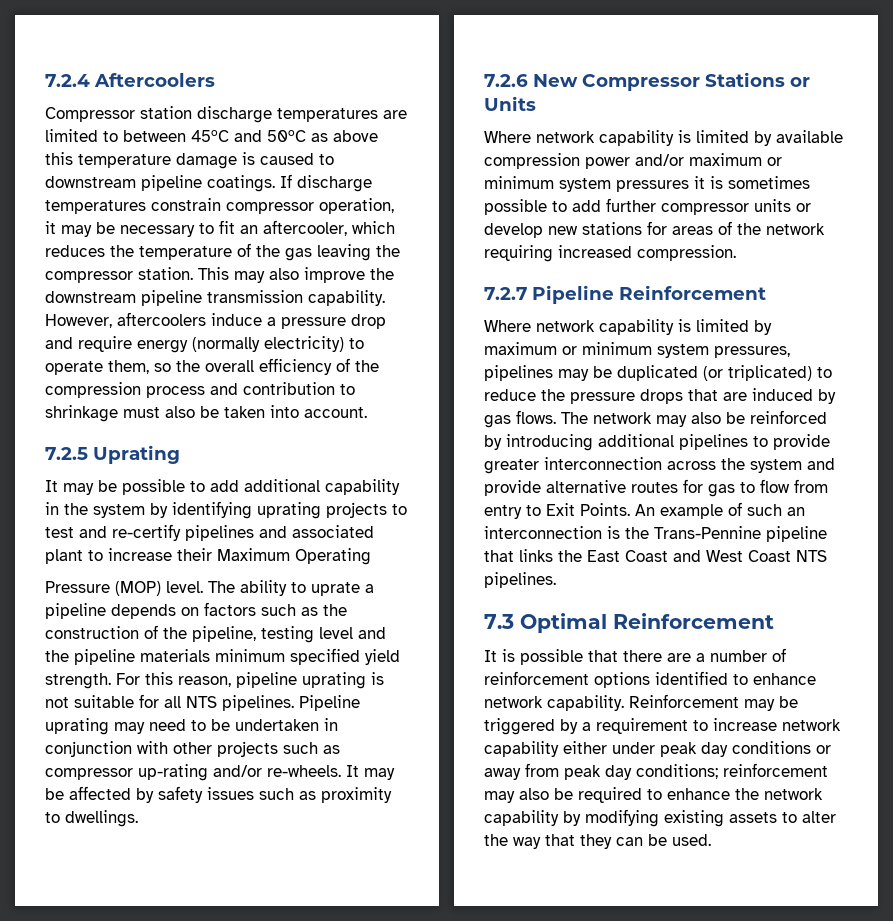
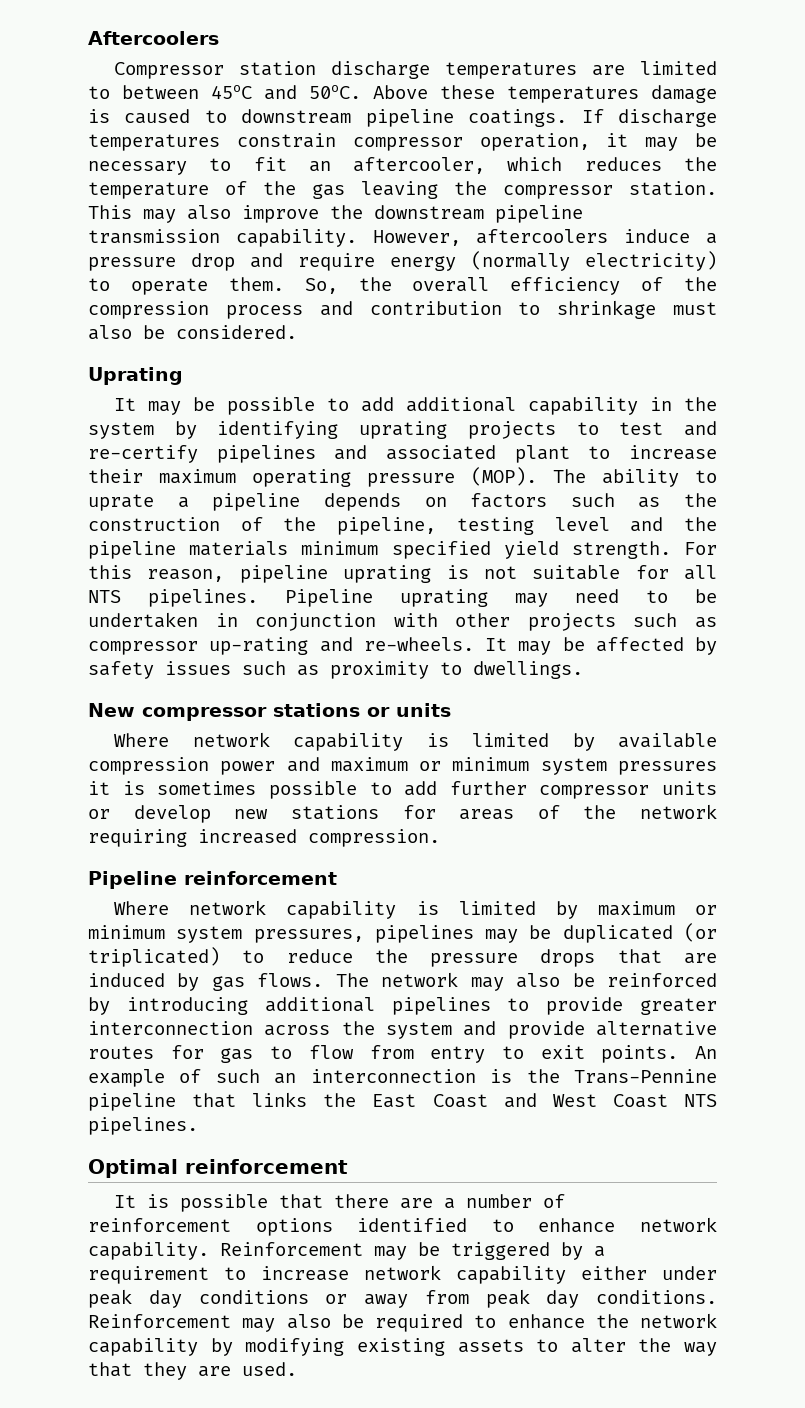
[45,74,90,87] 7.2.4 -> (88, 38) none
[267,130,378,142] [45,152,171,168] 50oC as above this temperature -> [309,85,639,103] 50oC. Above these temperatures
[108,360,171,374] them, so -> [228,277,338,294] them. So,
[224,405,367,418] [45,447,88,460] taken into account. // 7.2.5 -> [176,325,297,339] considered. //
[217,548,371,565] [45,581,203,596] Maximum Operating // Pressure (MOP) level. -> [159,467,537,487] maximum operating pressure (MOP).
[213,765,262,777] and/or -> [319,637,353,652] and
[484,72,810,91] [484,96,536,111] 7.2.6 New Compressor Stations or Units -> [88,703,451,721] New compressor stations or units
[635,154,684,166] and/or -> [286,757,320,772] and
[484,285,766,304] 7.2.7 Pipeline Reinforcement -> [88,871,337,889] Pipeline reinforcement
[546,503,630,516] Exit Points. -> [540,1045,679,1063] exit points.
[484,613,774,633] 7.3 Optimal Reinforcement -> [88,1159,348,1178] Optimal reinforcement
[636,763,828,779] conditions; reinforcement -> [596,1290,717,1304] [88,1314,231,1328] conditions. Reinforcement
[616,834,667,846] can be -> [198,1366,231,1377] are

